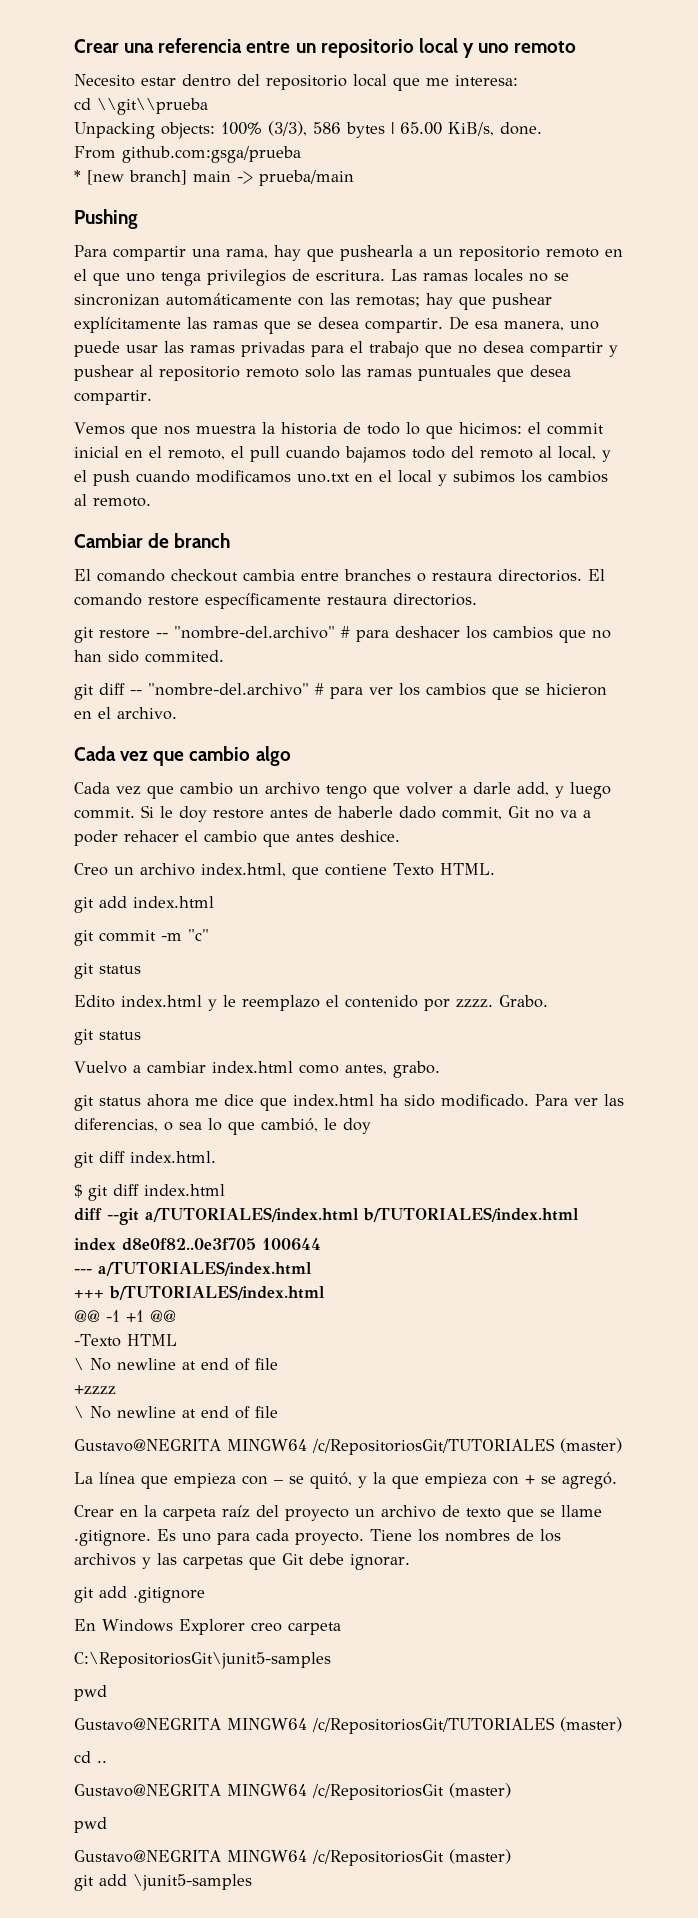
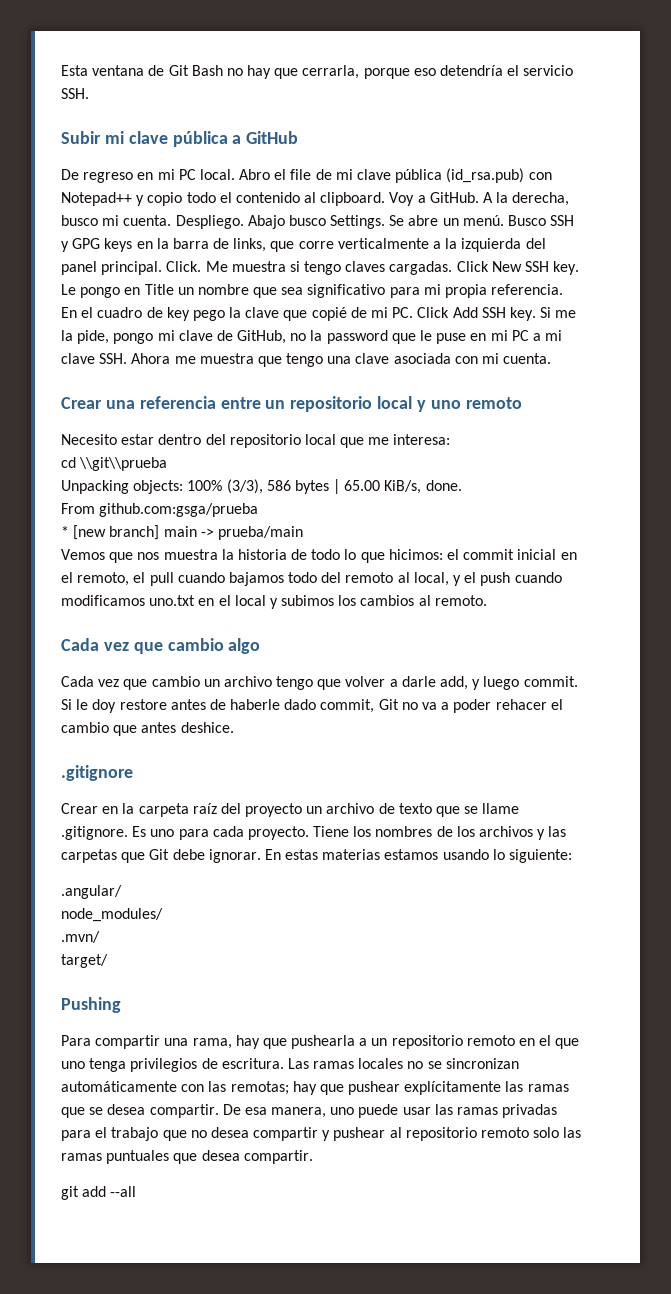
(74, 46) none -> [61,65,574,79] [61,88,89,99] [61,131,299,147] [61,168,552,183] [61,192,570,206] [61,215,575,229] [61,238,546,252] [61,261,580,275] [61,284,564,298] [61,307,577,321] [61,330,563,344] [61,353,552,367] Esta ventana de Git Bash no hay que cerrarla, porque eso detendría el servicio SSH. // Subir mi clave pública a GitHub // De regreso en mi PC local. Abro el file de mi clave pública (id_rsa.pub) con Notepad++ y copio todo el contenido al clipboard. Voy a GitHub. A la derecha, busco mi cuenta. Despliego. Abajo busco Settings. Se abre un menú. Busco SSH y GPG keys en la barra de links, que corre verticalmente a la izquierda del panel principal. Click. Me muestra si tengo claves cargadas. Click New SSH key. Le pongo en Title un nombre que sea significativo para mi propia referencia. En el cuadro de key pego la clave que copié de mi PC. Click Add SSH key. Si me la pide, pongo mi clave de GitHub, no la password que le puse en mi PC a mi clave SSH. Ahora me muestra que tengo una clave asociada con mi cuenta. //
(354, 178) none -> [61,549,577,563] [61,572,562,586] [61,595,487,609] [61,638,261,654] [61,676,578,690] [61,699,563,713] [61,722,234,736] [61,765,133,781] [61,803,520,817] [61,826,567,840] [61,849,573,863] [61,885,122,899] [61,908,163,922] [61,931,100,943] [61,954,108,968] // Vemos que nos muestra la historia de todo lo que hicimos: el commit inicial en el remoto, el pull cuando bajamos todo del remoto al local, y el push cuando modificamos uno.txt en el local y subimos los cambios al remoto. // Cada vez que cambio algo // Cada vez que cambio un archivo tengo que volver a darle add, y luego commit. Si le doy restore antes de haberle dado commit, Git no va a poder rehacer el cambio que antes deshice. // .gitignore // Crear en la carpeta raíz del proyecto un archivo de texto que se llame .gitignore. Es uno para cada proyecto. Tiene los nombres de los archivos y las carpetas que Git debe ignorar. En estas materias estamos usando lo siguiente: // .angular/ // node_modules/ // .mvn/ // target/
[74,422,604,439] [74,446,611,463] [74,470,608,486] [74,494,151,507] [74,533,231,548] [74,569,605,582] [74,593,477,609] [74,626,611,643] [74,650,224,663] [74,683,607,700] [74,707,177,720] [74,746,291,766] [74,782,611,799] [74,805,591,822] [74,830,400,847] [74,863,495,880] [74,896,214,913] [74,929,209,946] [74,963,141,979] [74,995,548,1011] [74,1029,141,1045] [74,1061,440,1078] [74,1094,624,1111] [74,1118,371,1135] [74,1151,216,1168] [74,1184,225,1201] [74,1207,579,1225] [74,1238,321,1251] [74,1261,312,1276] [74,1285,325,1300] [74,1310,176,1322] [74,1334,177,1347] [74,1358,278,1371] [74,1385,116,1395] [74,1406,278,1419] [74,1438,622,1455] [74,1472,617,1489] [74,1505,602,1522] [74,1529,561,1546] [74,1553,410,1570] [74,1586,205,1603] [74,1619,341,1635] [74,1652,331,1669] [74,1685,107,1701] [74,1717,622,1734] [74,1751,107,1763] [74,1783,511,1800] [74,1817,107,1833] [74,1849,511,1866] [74,1874,252,1891] Vemos que nos muestra la historia de todo lo que hicimos: el commit inicial en el remoto, el pull cuando bajamos todo del remoto al local, y el push cuando modificamos uno.txt en el local y subimos los cambios al remoto. // Cambiar de branch // El comando checkout cambia entre branches o restaura directorios. El comando restore específicamente restaura directorios. // git restore -- "nombre-del.archivo" # para deshacer los cambios que no han sido commited. // git diff -- "nombre-del.archivo" # para ver los cambios que se hicieron en el archivo. // Cada vez que cambio algo // Cada vez que cambio un archivo tengo que volver a darle add, y luego commit. Si le doy restore antes de haberle dado commit, Git no va a poder rehacer el cambio que antes deshice. // Creo un archivo index.html, que contiene Texto HTML. // git add index.html // git commit -m "c" // git status // Edito index.html y le reemplazo el contenido por zzzz. Grabo. // git status // Vuelvo a cambiar index.html como antes, grabo. // git status ahora me dice que index.html ha sido modificado. Para ver las diferencias, o sea lo que cambió, le doy // git diff index.html. // $ git diff index.html // diff --git a/TUTORIALES/index.html b/TUTORIALES/index.html // index d8e0f82..0e3f705 100644 // --- a/TUTORIALES/index.html // +++ b/TUTORIALES/index.html // @@ -1 +1 @@ // -Texto HTML // \ No newline at end of file // +zzzz // \ No newline at end of file // Gustavo@NEGRITA MINGW64 /c/RepositoriosGit/TUTORIALES (master) // La línea que empieza con – se quitó, y la que empieza con + se agregó. // Crear en la carpeta raíz del proyecto un archivo de texto que se llame .gitignore. Es uno para cada proyecto. Tiene los nombres de los archivos y las carpetas que Git debe ignorar. // git add .gitignore // En Windows Explorer creo carpeta // C:\RepositoriosGit\junit5-samples // pwd // Gustavo@NEGRITA MINGW64 /c/RepositoriosGit/TUTORIALES (master) // cd .. // Gustavo@NEGRITA MINGW64 /c/RepositoriosGit (master) // pwd // Gustavo@NEGRITA MINGW64 /c/RepositoriosGit (master) // git add \junit5-samples -> [61,1186,137,1200] git add --all

